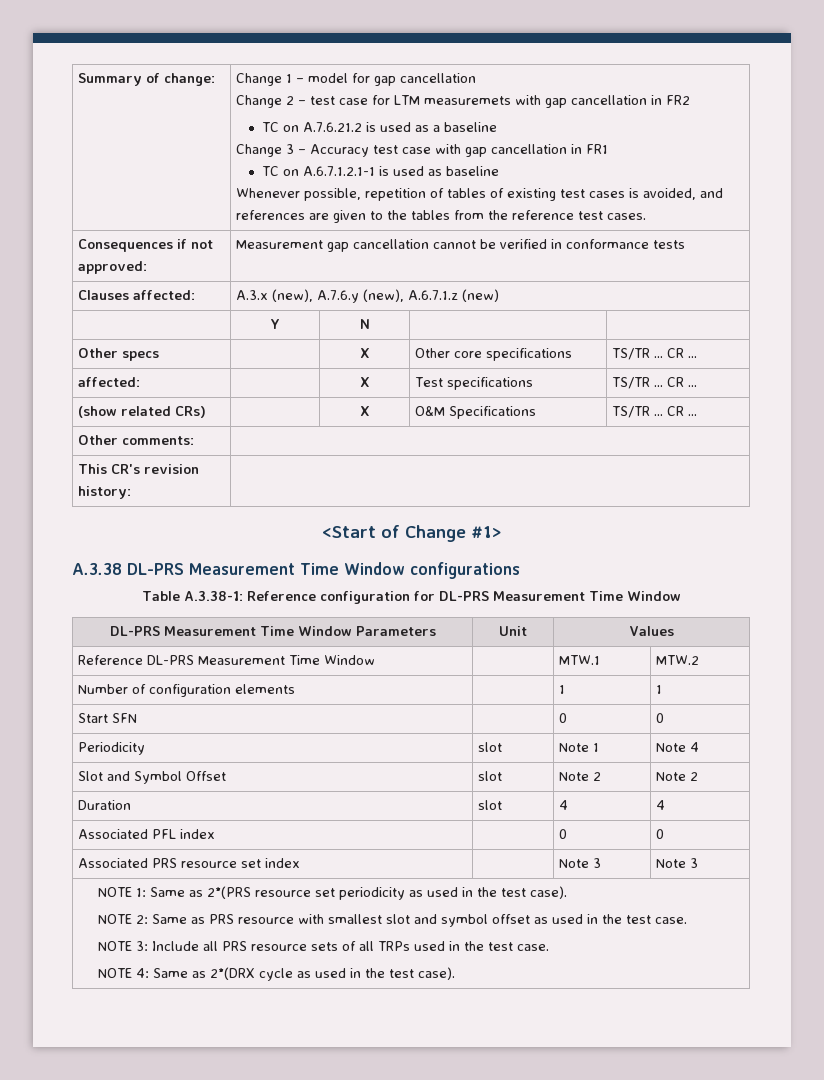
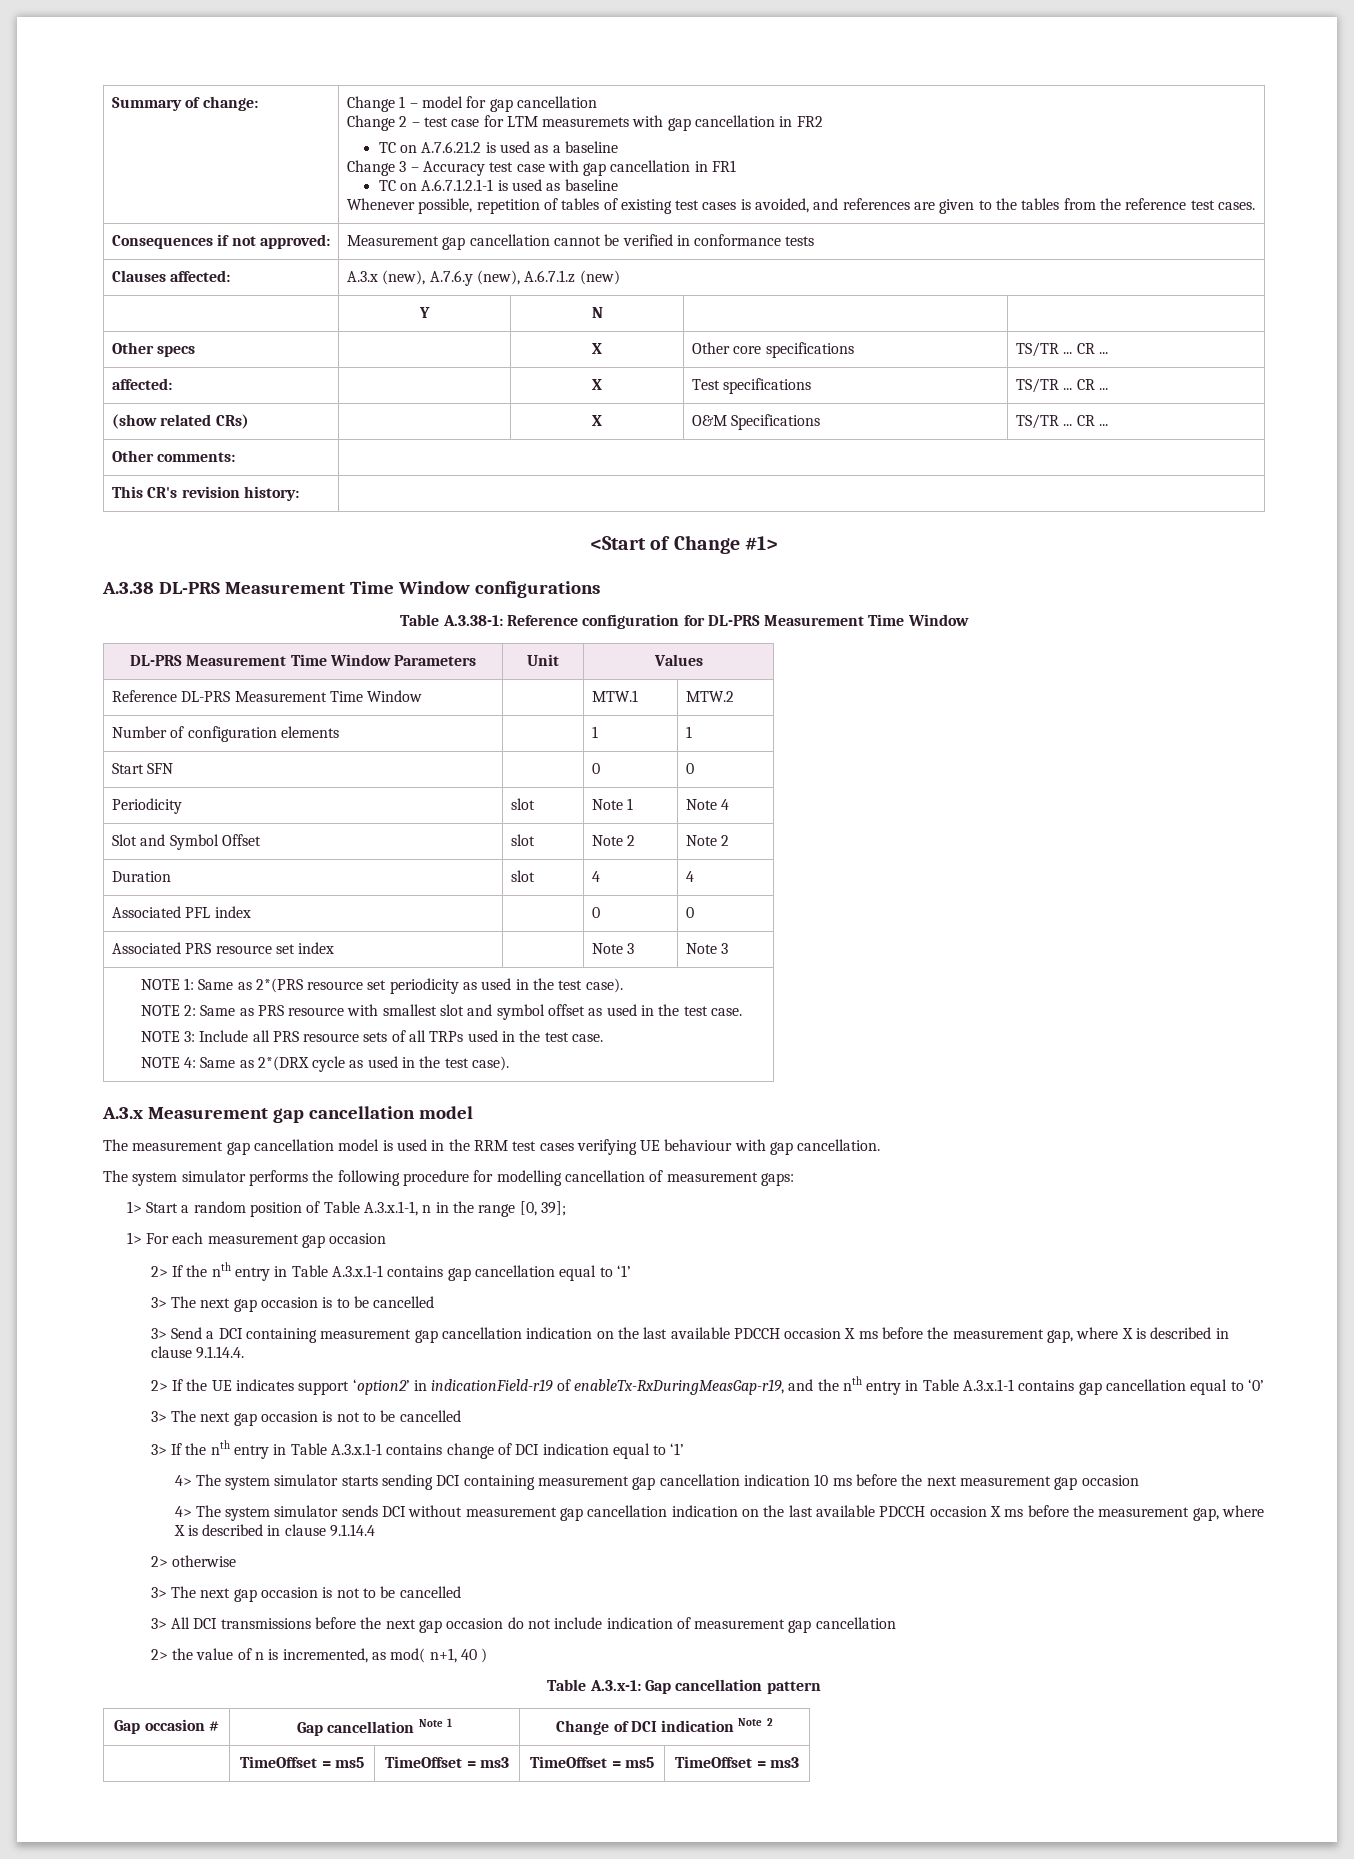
(455, 973) none -> [102,1106,473,1123] [103,1139,881,1155] [103,1170,794,1186] [126,1201,566,1217] [126,1232,387,1248] [150,1262,631,1281] [150,1296,435,1312] [150,1327,1229,1343] [150,1346,244,1359] [150,1376,1265,1395] [150,1410,461,1426] [150,1440,685,1459] [174,1474,1139,1490] [174,1505,1264,1521] [173,1524,376,1537] [150,1555,236,1567] [150,1586,461,1602] [150,1617,896,1633] [150,1648,488,1663] [547,1679,821,1694] [114,1719,219,1734] [297,1718,452,1736] [556,1718,773,1735] [240,1756,364,1768] [385,1756,509,1768] [530,1756,654,1768] [675,1756,799,1768] // A.3.x Measurement gap cancellation model // The measurement gap cancellation model is used in the RRM test cases verifying UE behaviour with gap cancellation. // The system simulator performs the following procedure for modelling cancellation of measurement gaps: // 1> Start a random position of Table A.3.x.1-1, n in the range [0, 39]; // 1> For each measurement gap occasion // 2> If the nth entry in Table A.3.x.1-1 contains gap cancellation equal to ‘1’ // 3> The next gap occasion is to be cancelled // 3> Send a DCI containing measurement gap cancellation indication on the last available PDCCH occasion X ms before the measurement gap, where X is described in clause 9.1.14.4. // 2> If the UE indicates support ‘option2’ in indicationField-r19 of enableTx-RxDuringMeasGap-r19, and the nth entry in Table A.3.x.1-1 contains gap cancellation equal to ‘0’ // 3> The next gap occasion is not to be cancelled // 3> If the nth entry in Table A.3.x.1-1 contains change of DCI indication equal to ‘1’ // 4> The system simulator starts sending DCI containing measurement gap cancellation indication 10 ms before the next measurement gap occasion // 4> The system simulator sends DCI without measurement gap cancellation indication on the last available PDCCH occasion X ms before the measurement gap, where X is described in clause 9.1.14.4 // 2> otherwise // 3> The next gap occasion is not to be cancelled // 3> All DCI transmissions before the next gap occasion do not include indication of measurement gap cancellation // 2> the value of n is incremented, as mod( n+1, 40 ) // Table A.3.x-1: Gap cancellation pattern // Gap occasion # | Gap cancellation Note 1 | Change of DCI indication Note 2 // | TimeOffset = ms5 | TimeOffset = ms3 | TimeOffset = ms5 | TimeOffset = ms3

